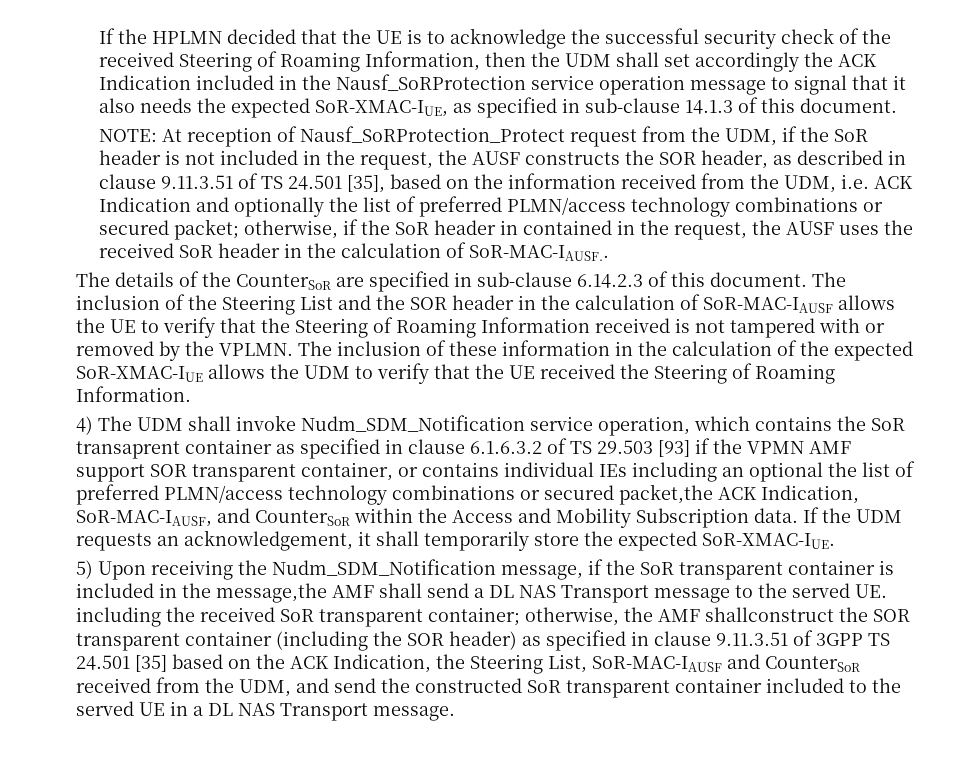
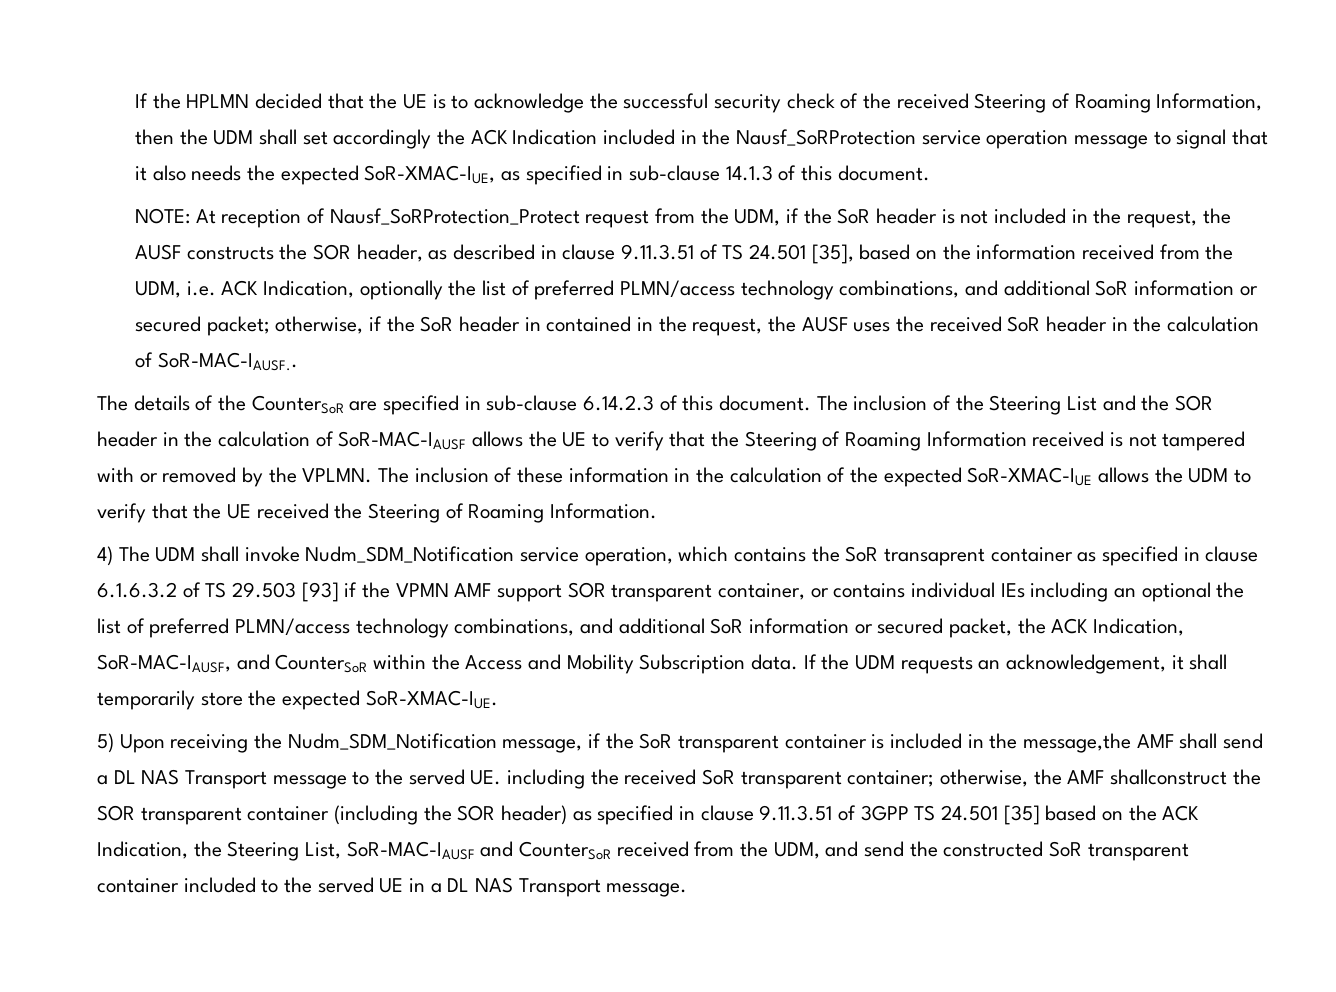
[99,197,230,212] Indication and -> [263,280,355,298] Indication,
[735,197,859,212] combinations -> [839,280,1235,298] combinations, and additional SoR information
[391,484,713,505] combinations or secured packet,the -> [454,618,1046,638] combinations, and additional SoR information or secured packet, the

